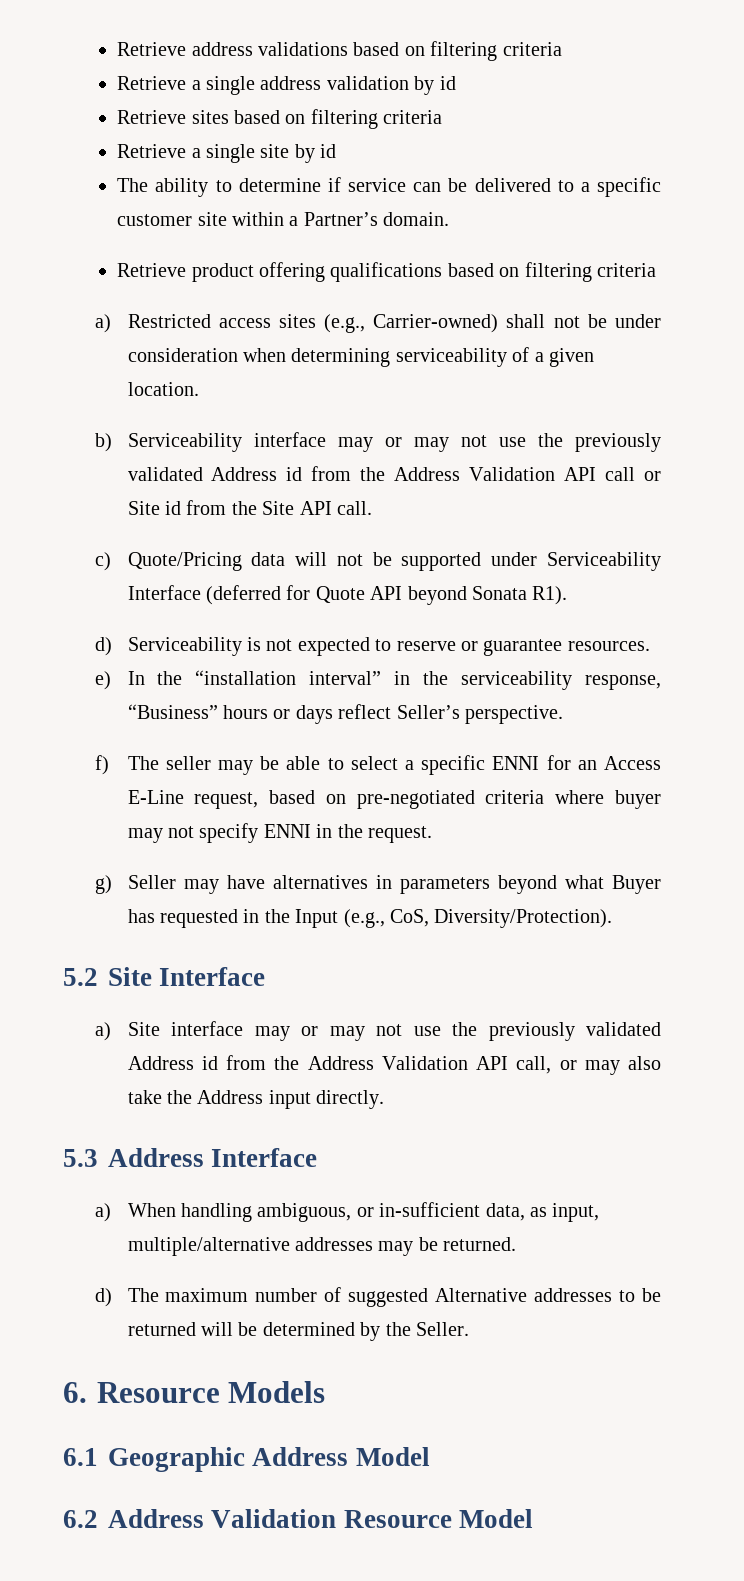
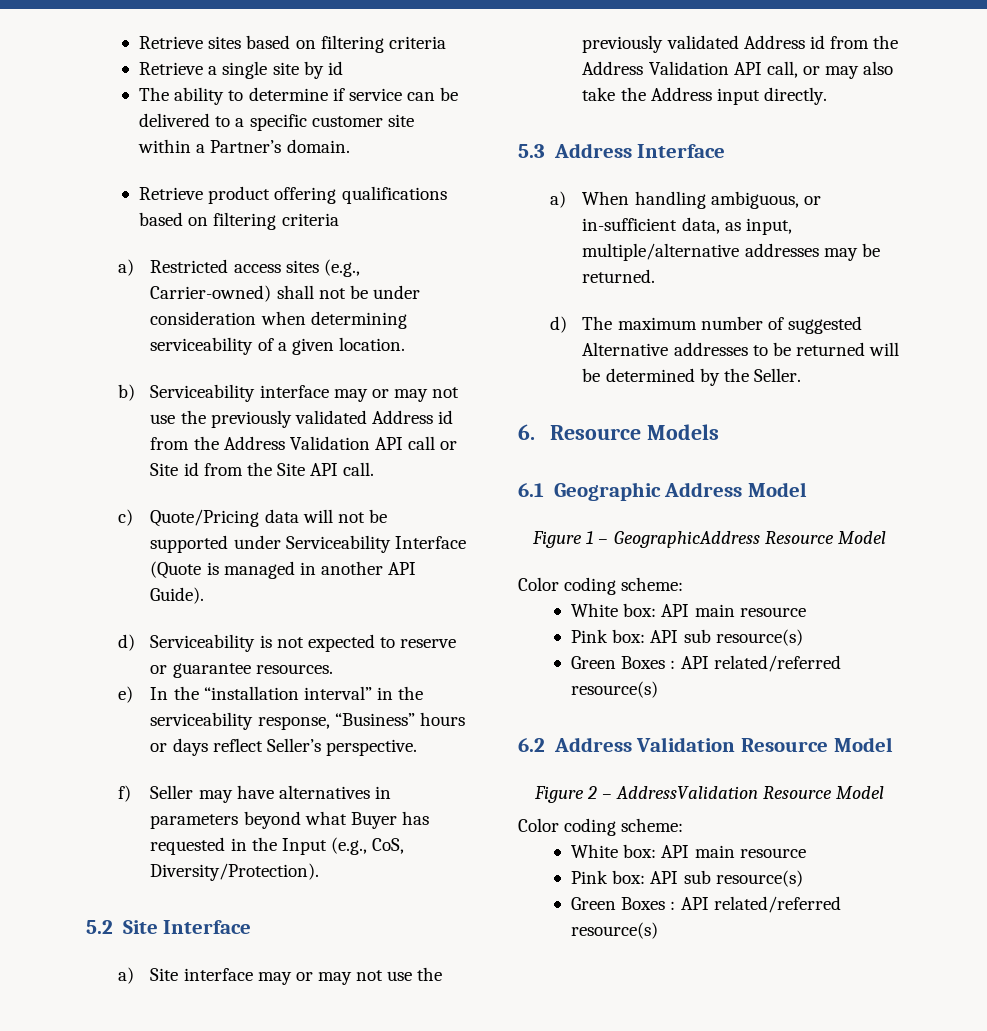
[117,41,562,61] [117,76,456,95] [117,110,187,124] Retrieve address validations based on filtering criteria // Retrieve a single address validation by id // Retrieve -> [139,36,204,49] Retrieve
[205,585,568,605] (deferred for Quote API beyond Sonata R1). -> [150,561,417,579] [150,587,205,604] (Quote is managed in another API Guide).
[127,755,661,775] [127,790,661,809] [127,823,432,843] [95,875,113,894] The seller may be able to select a specific ENNI for an Access E-Line request, based on pre-negotiated criteria where buyer may not specify ENNI in the request. // g) -> (132, 793) none
(430, 1456) none -> [532,531,886,548] [518,577,684,595] [571,603,806,617] [571,629,803,646] [571,655,841,672] [571,681,659,698] // Figure 1 – GeographicAddress Resource Model // Color coding scheme: // White box: API main resource // Pink box: API sub resource(s) // Green Boxes : API related/referred resource(s)
(533, 1518) none -> [533,786,885,803] [518,818,684,836] [571,844,806,858] [571,870,803,887] [571,896,841,913] [571,922,659,939] // Figure 2 – AddressValidation Resource Model // Color coding scheme: // White box: API main resource // Pink box: API sub resource(s) // Green Boxes : API related/referred resource(s)

